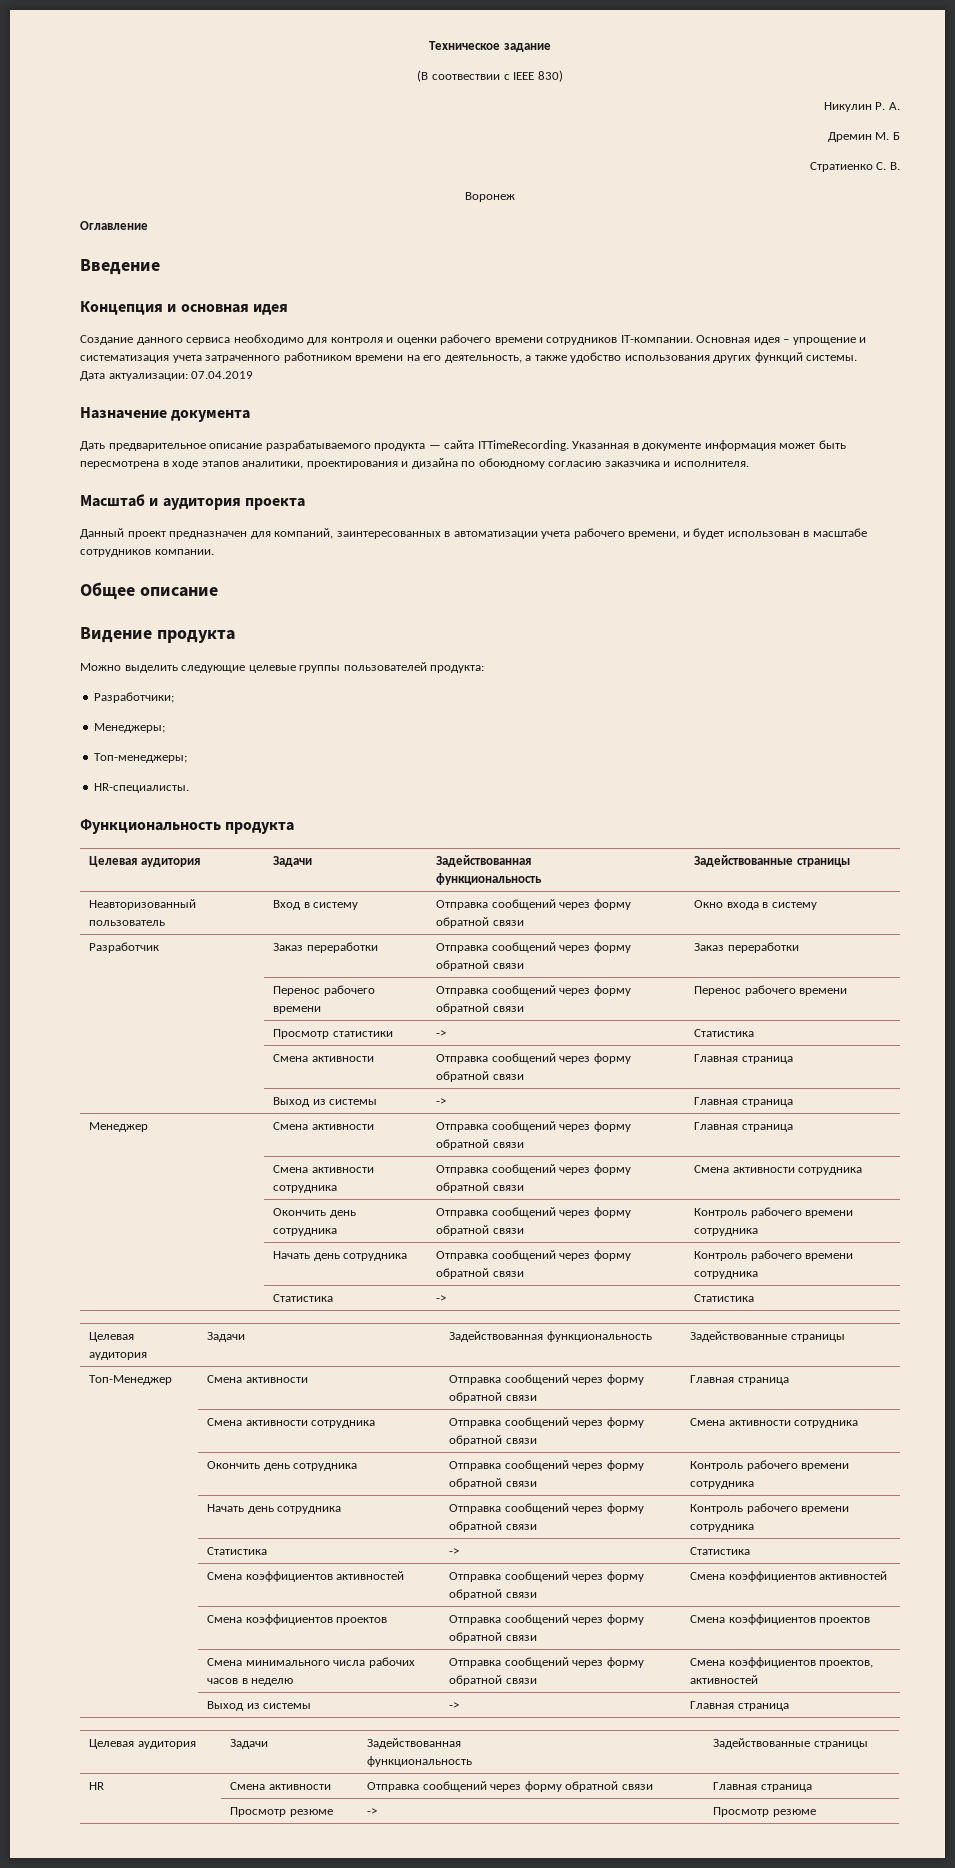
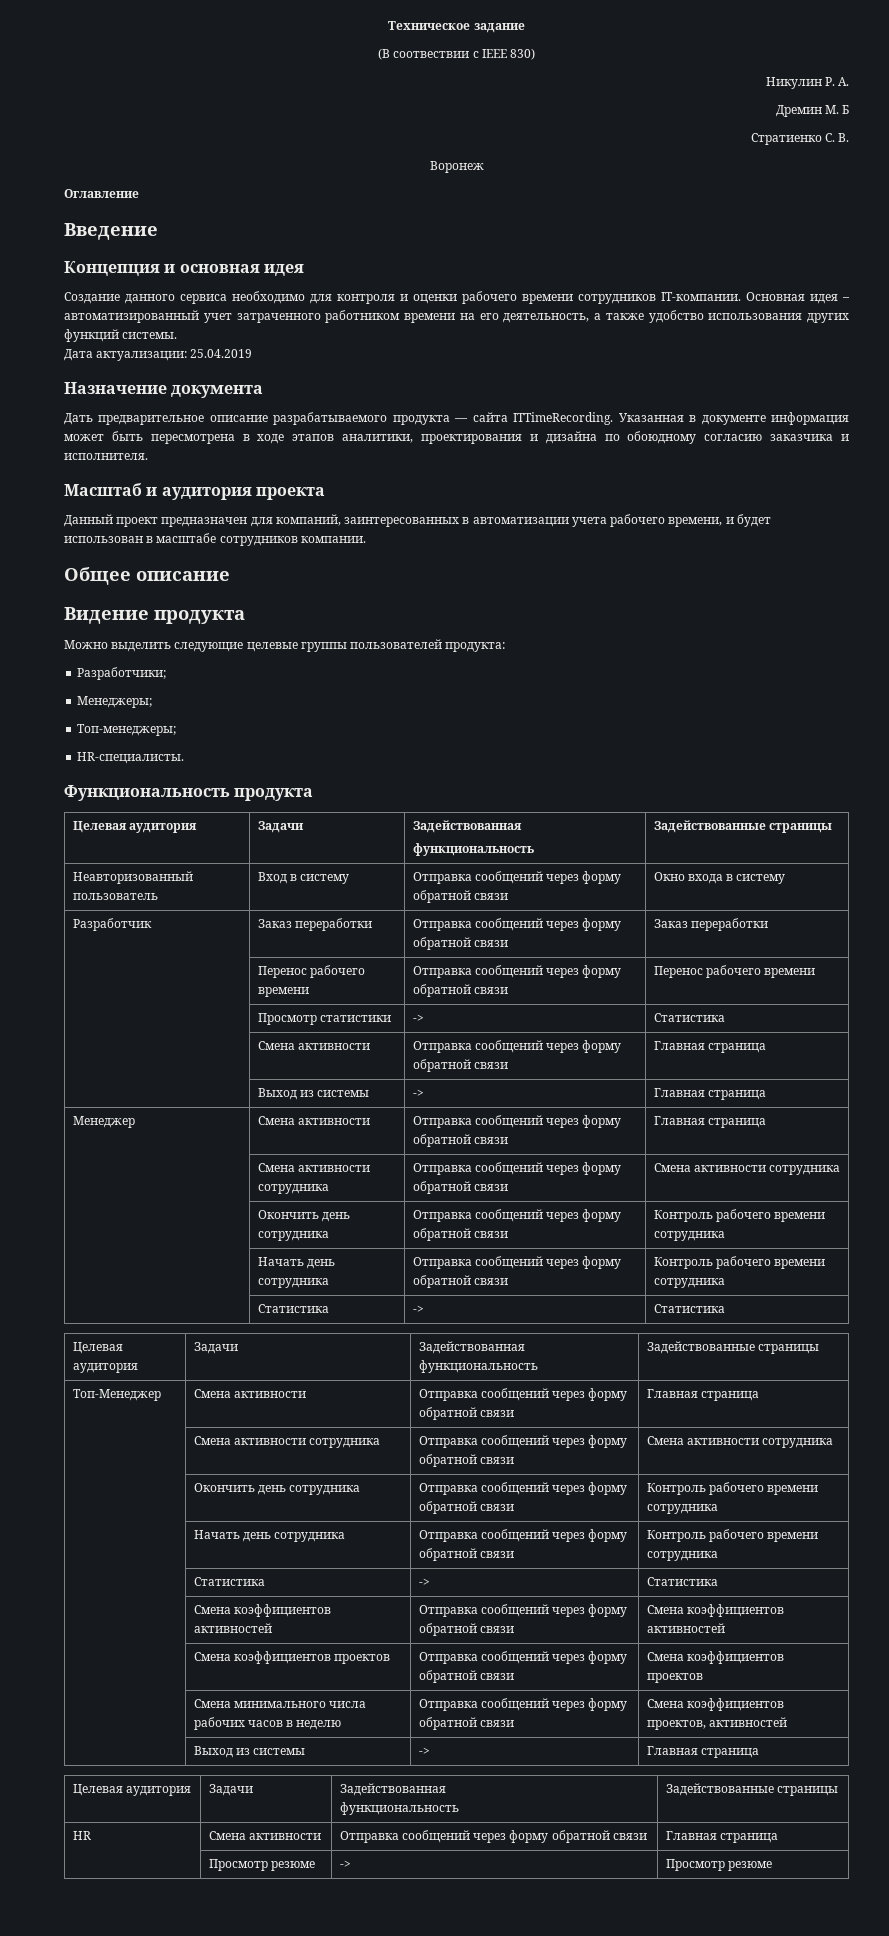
[792,337,867,345] [80,355,202,363] упрощение и систематизация учета -> [64,310,232,323] автоматизированный учет
[191,371,254,379] 07.04.2019 -> [190,349,253,358] 25.04.2019

